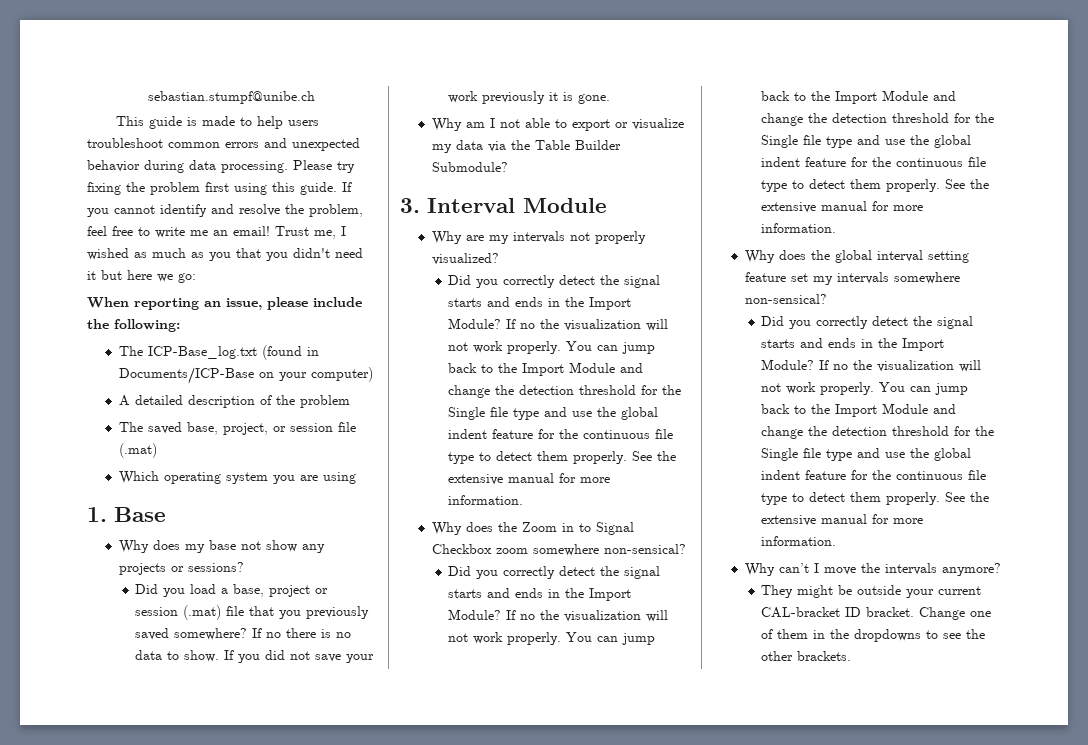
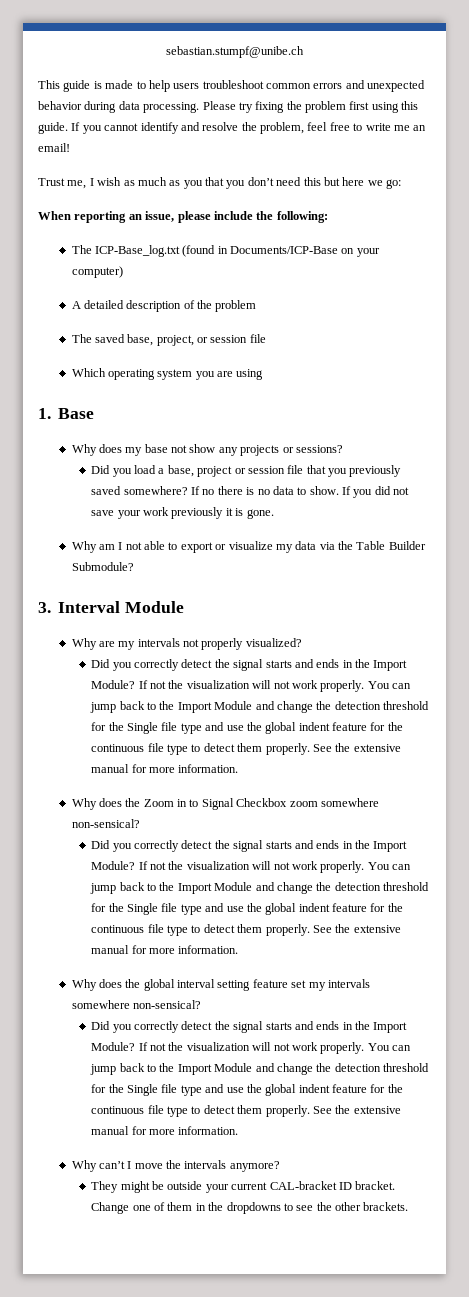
(270, 231) none -> (70, 147) //
[87,248,129,260] wished -> [97,177,122,186] wish
[293,248,363,258] [87,271,96,280] didn't need it -> [247,177,321,186] don’t need this
[118,443,157,458] (.mat) -> (266, 338) none
[183,605,222,620] (.mat) -> (285, 470) none
[520,323,536,329] no -> [150,681,167,689] not
[520,614,536,620] no -> [150,862,167,870] not
[833,364,849,370] no -> [150,1043,167,1051] not

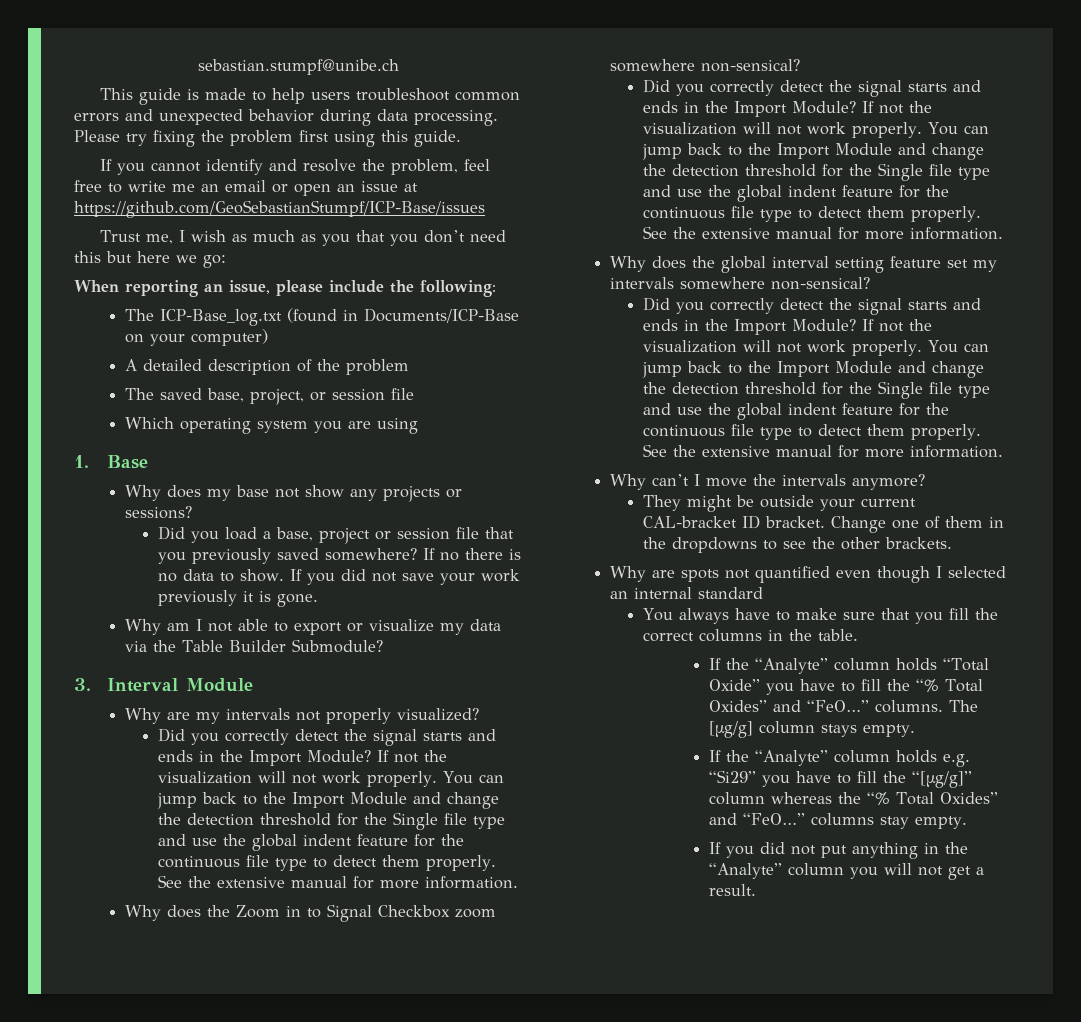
(68, 128) none -> (461, 138) //
[38,143,70,152] email! -> [225,180,418,196] [74,200,485,218] email or open an issue at https://github.com/GeoSebastianStumpf/ICP-Base/issues
(409, 1206) none -> [610,566,1007,583] [610,587,764,599] [642,608,998,624] [642,629,858,642] [708,658,989,674] [708,679,983,695] [708,700,978,713] [708,721,915,738] [708,750,970,767] [708,770,972,788] [708,792,998,805] [708,813,967,829] [708,842,968,859] [708,863,984,880] [708,884,756,896] // Why are spots not quantified even though I selected an internal standard // You always have to make sure that you fill the correct columns in the table. // If the “Analyte” column holds “Total Oxide” you have to fill the “% Total Oxides” and “FeO…” columns. The [µg/g] column stays empty. // If the “Analyte” column holds e.g. “Si29” you have to fill the “[µg/g]” column whereas the “% Total Oxides” and “FeO…” columns stay empty. // If you did not put anything in the “Analyte” column you will not get a result.

